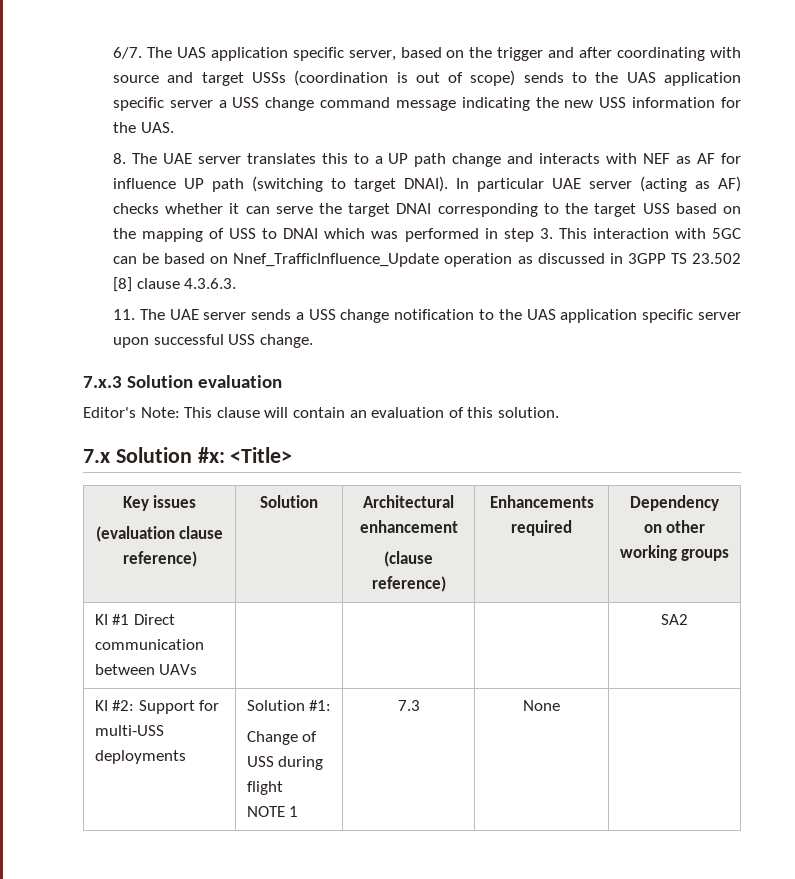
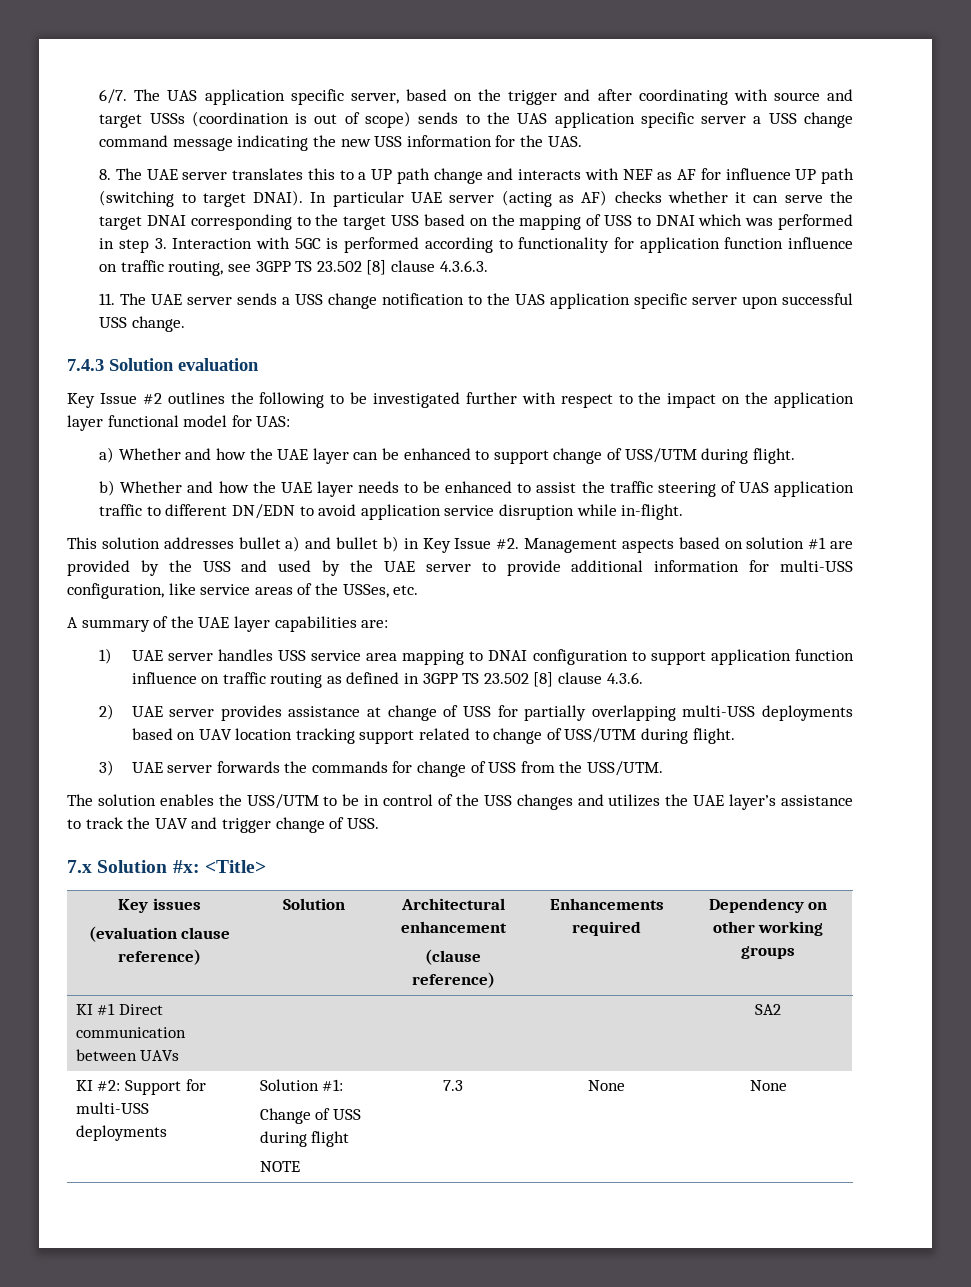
[558,228,741,239] [112,253,623,267] This interaction with 5GC can be based on Nnef_TrafficInfluence_Update operation as discussed in -> [172,237,853,253] [99,260,252,276] Interaction with 5GC is performed according to functionality for application function influence on traffic routing, see
[83,376,122,388] 7.x.3 -> [67,359,104,371] 7.4.3
[83,407,559,418] Editor's Note: This clause will contain an evaluation of this solution. -> [67,392,854,408] [67,415,291,431] [99,447,795,464] [99,480,854,497] [99,504,684,520] [67,536,854,553] [67,560,854,576] [67,583,419,599] [67,616,389,632] [99,648,854,665] [131,672,643,688] [99,704,854,721] [131,728,735,744] [99,760,664,777] [67,794,854,810] [67,817,379,833] Key Issue #2 outlines the following to be investigated further with respect to the impact on the application layer functional model for UAS: // a) Whether and how the UAE layer can be enhanced to support change of USS/UTM during flight. // b) Whether and how the UAE layer needs to be enhanced to assist the traffic steering of UAS application traffic to different DN/EDN to avoid application service disruption while in-flight. // This solution addresses bullet a) and bullet b) in Key Issue #2. Management aspects based on solution #1 are provided by the USS and used by the UAE server to provide additional information for multi-USS configuration, like service areas of the USSes, etc. // A summary of the UAE layer capabilities are: // 1) UAE server handles USS service area mapping to DNAI configuration to support application function influence on traffic routing as defined in 3GPP TS 23.502 [8] clause 4.3.6. // 2) UAE server provides assistance at change of USS for partially overlapping multi-USS deployments based on UAV location tracking support related to change of USS/UTM during flight. // 3) UAE server forwards the commands for change of USS from the USS/UTM. // The solution enables the USS/UTM to be in control of the USS changes and utilizes the UAE layer’s assistance to track the UAV and trigger change of USS.
[289,806,299,817] 1 -> (300, 1166) none
(560, 705) | -> [749,1080,787,1091] | None

